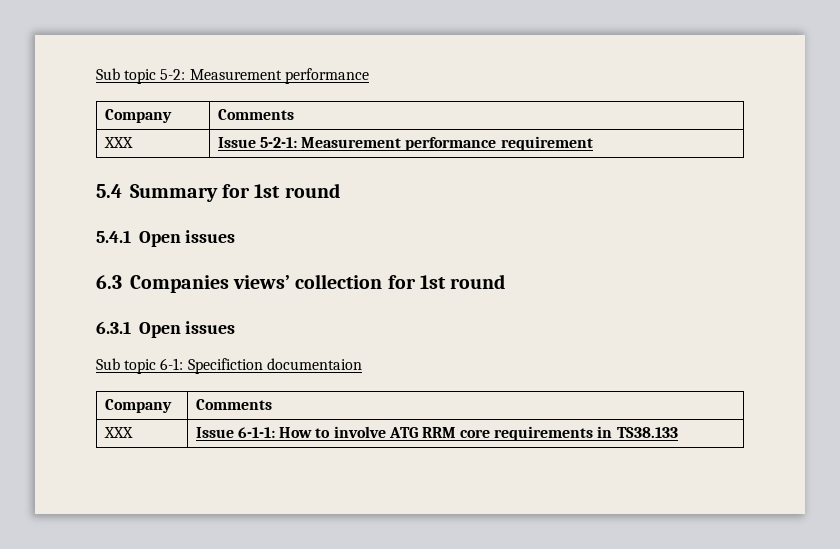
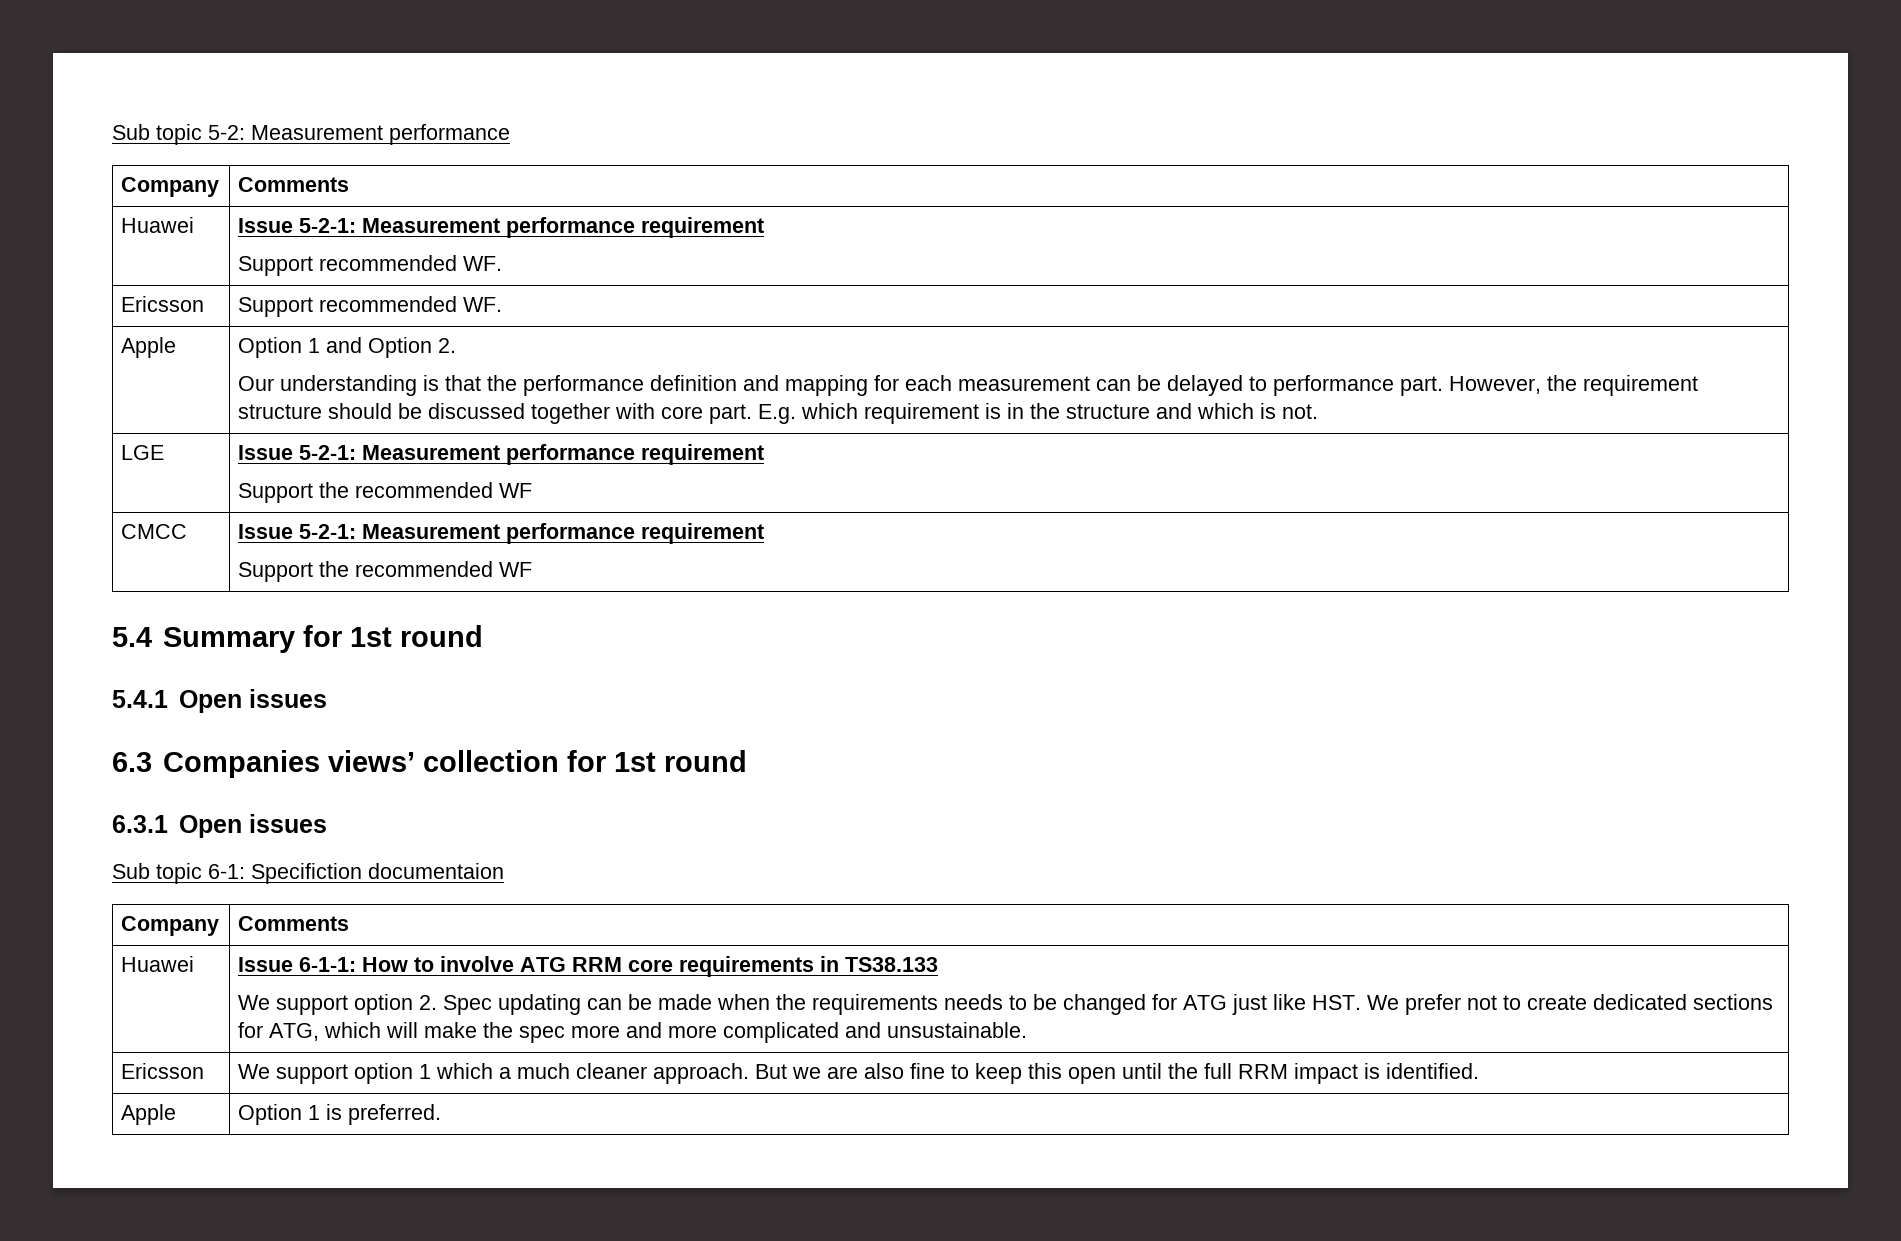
[103,137,133,148] [217,136,593,151] XXX | Issue 5-2-1: Measurement performance requirement -> [121,217,195,233] [238,217,765,238] [238,255,503,276] [121,296,205,312] [238,296,503,317] [121,337,177,358] [238,337,457,358] [238,375,1699,396] [238,403,1319,424] [121,445,165,460] [238,444,765,465] [238,482,533,503] [121,524,188,539] [238,523,765,544] [238,561,533,582] Huawei | Issue 5-2-1: Measurement performance requirement // Support recommended WF. // Ericsson | Support recommended WF. // Apple | Option 1 and Option 2. // Our understanding is that the performance definition and mapping for each measurement can be delayed to performance part. However, the requirement structure should be discussed together with core part. E.g. which requirement is in the structure and which is not. // LGE | Issue 5-2-1: Measurement performance requirement // Support the recommended WF // CMCC | Issue 5-2-1: Measurement performance requirement // Support the recommended WF
[103,427,133,438] XXX -> [121,956,195,972] Huawei
(678, 432) none -> [238,994,1774,1015] [238,1022,1028,1043] [121,1063,205,1079] [238,1063,1480,1084] [121,1104,177,1125] [238,1104,442,1125] // We support option 2. Spec updating can be made when the requirements needs to be changed for ATG just like HST. We prefer not to create dedicated sections for ATG, which will make the spec more and more complicated and unsustainable. // Ericsson | We support option 1 which a much cleaner approach. But we are also fine to keep this open until the full RRM impact is identified. // Apple | Option 1 is preferred.

